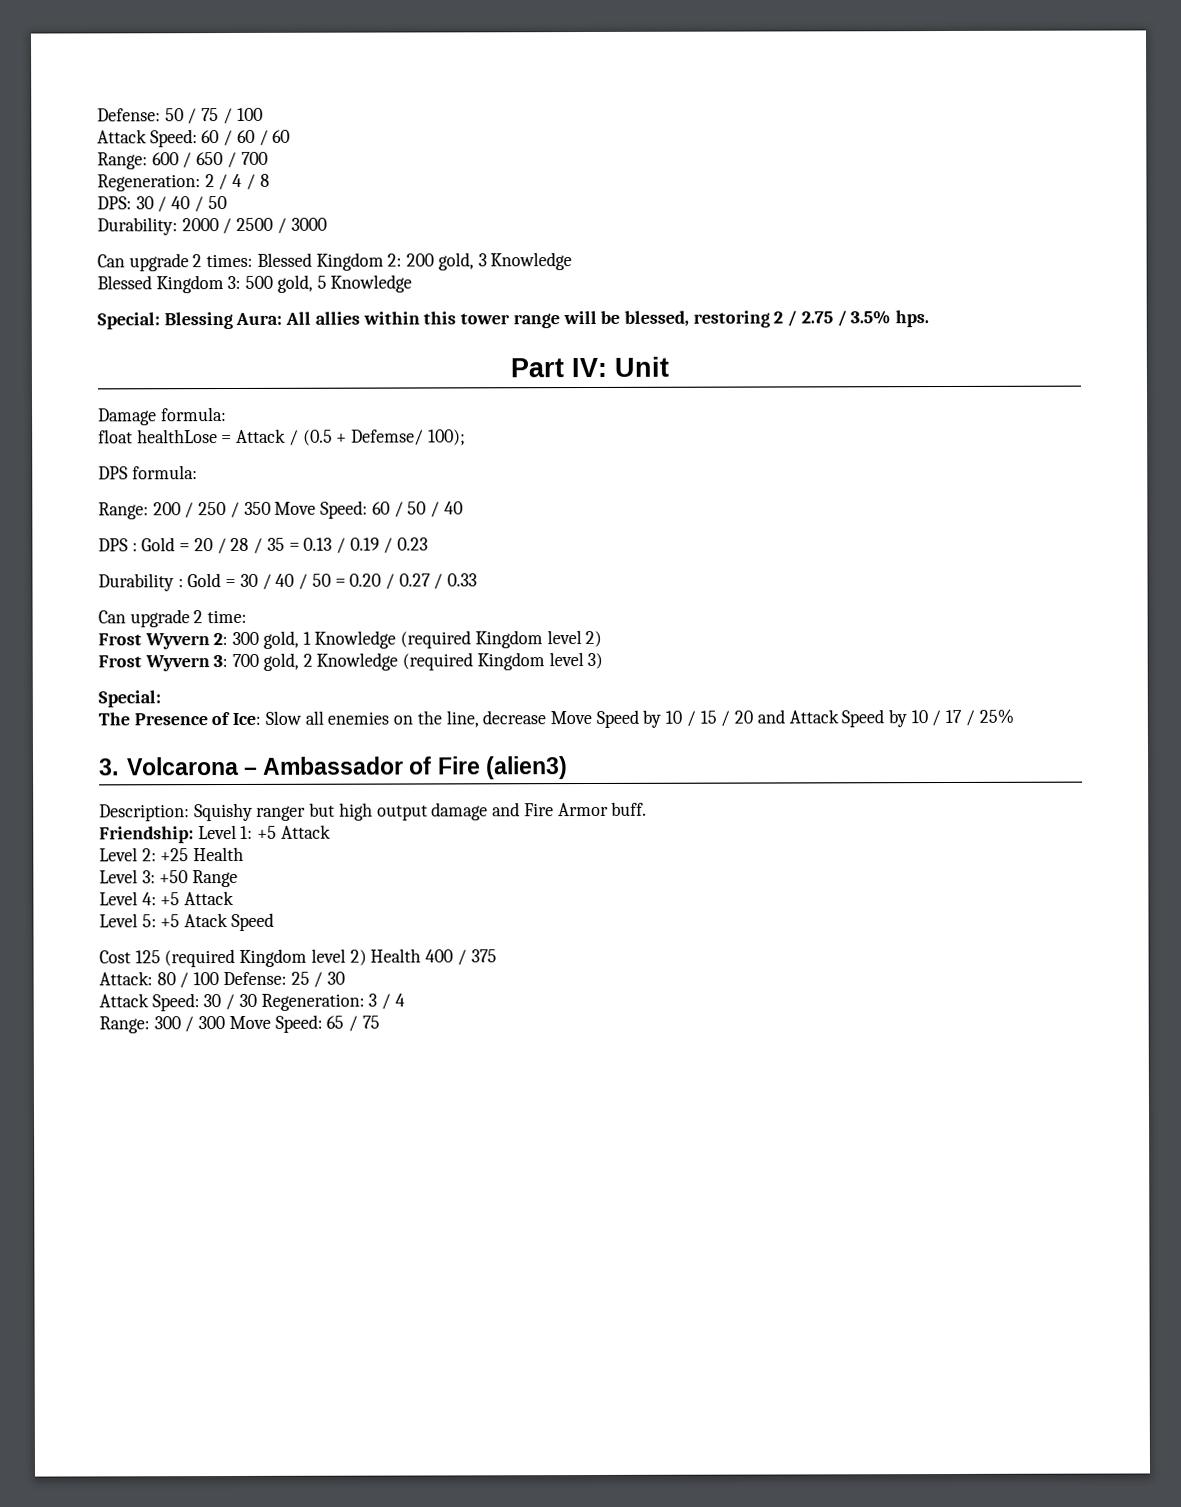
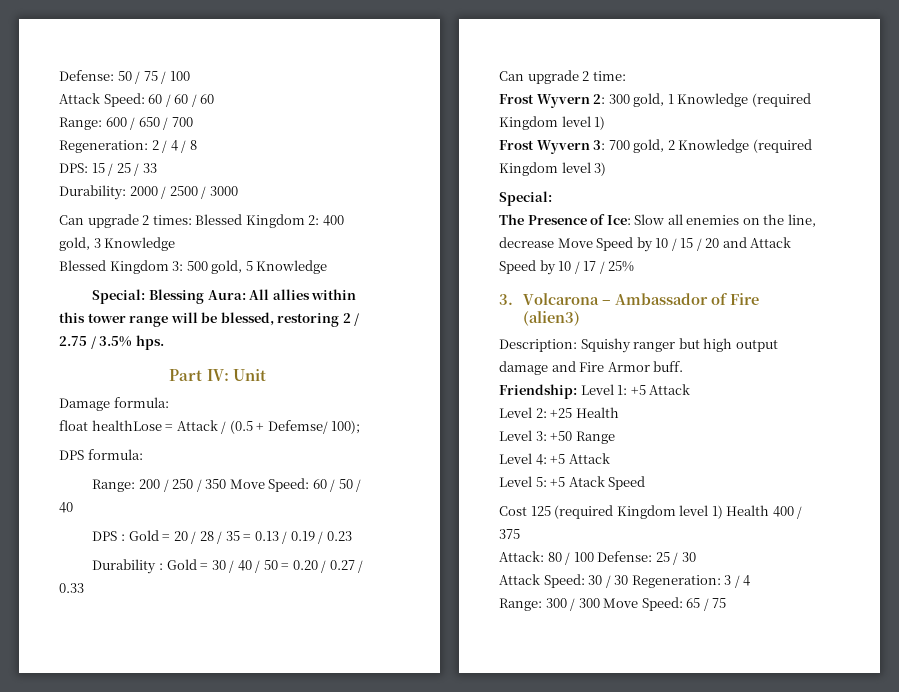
[135,196,227,213] 30 / 40 / 50 -> [91,163,157,176] 15 / 25 / 33
[406,253,435,267] 200 -> [322,215,344,226] 400
[585,630,603,648] 2) -> [594,116,606,130] 1)
[349,949,367,966] 2) -> [711,505,723,519] 1)

